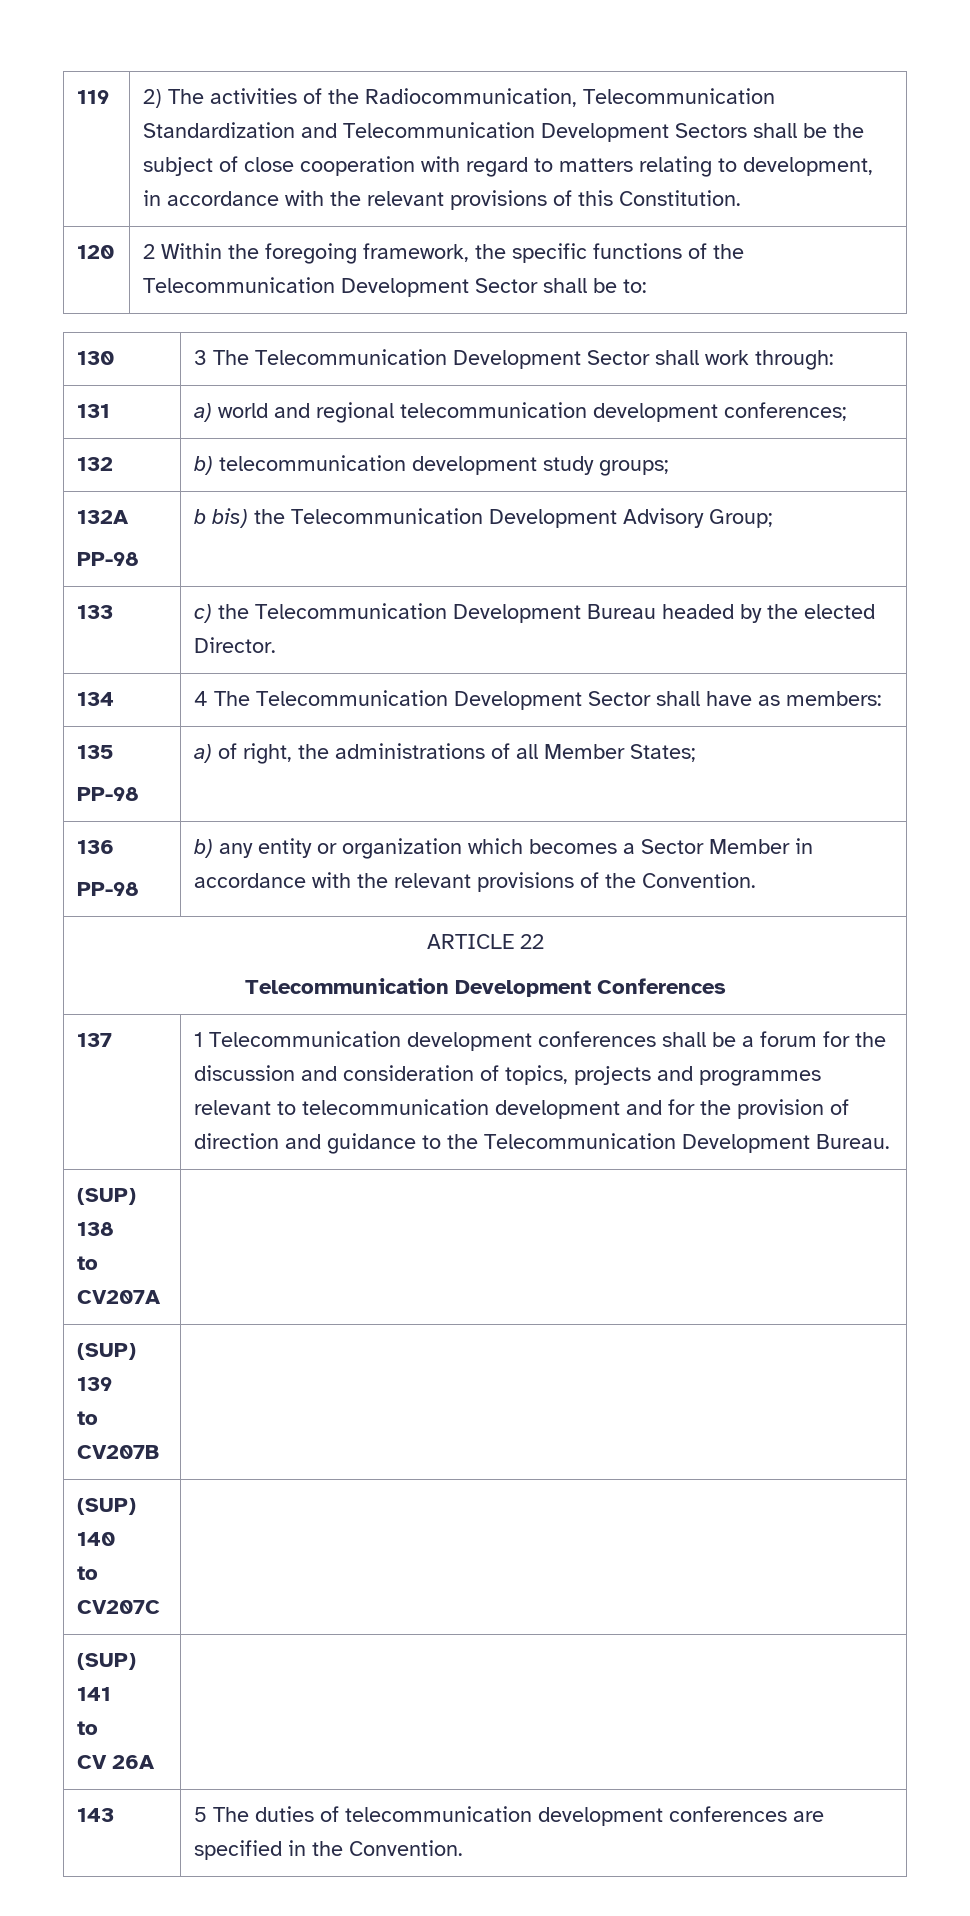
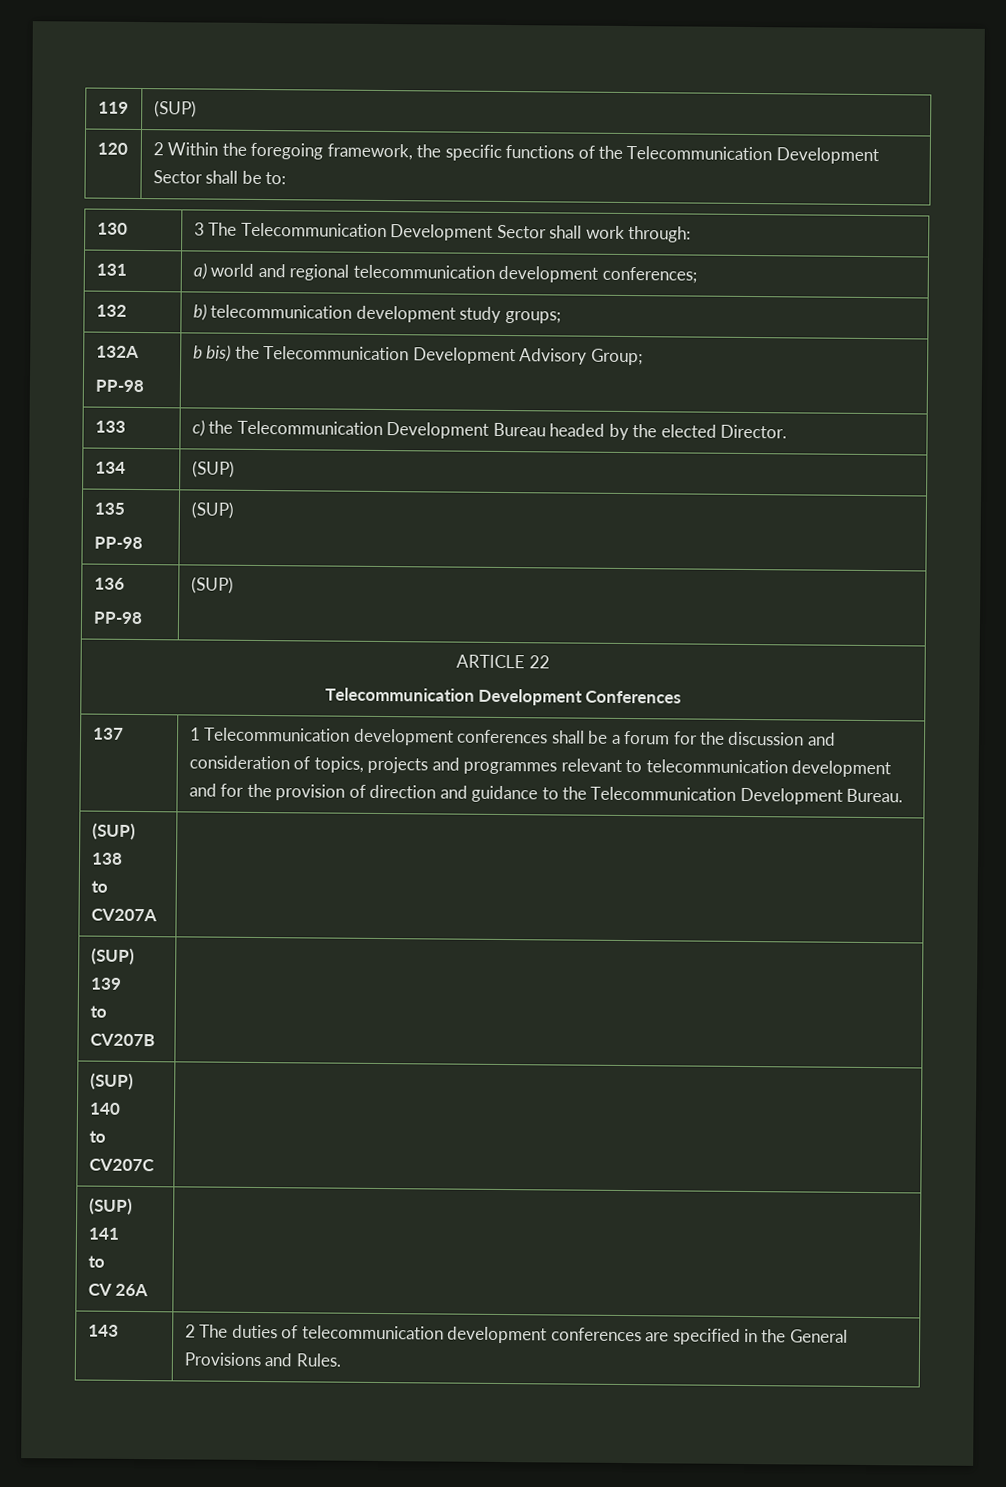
[143,88,776,108] [143,122,865,142] [143,156,874,177] [143,190,742,210] 2) The activities of the Radiocommunication, Telecommunication Standardization and Telecommunication Development Sectors shall be the subject of close cooperation with regard to matters relating to development, in accordance with the relevant provisions of this Constitution. -> [153,100,197,118] (SUP)
[194,690,883,710] [77,745,114,759] [77,787,140,801] [194,743,697,764] [77,840,115,854] [77,882,140,896] [194,838,814,859] [194,872,757,892] 4 The Telecommunication Development Sector shall have as members: // 135 // PP-98 | a) of right, the administrations of all Member States; // 136 // PP-98 | b) any entity or organization which becomes a Sector Member in accordance with the relevant provisions of the Convention. -> [191,460,235,478] [93,502,125,515] [93,536,143,550] [190,501,234,519] [93,577,125,590] [92,611,143,625] [190,576,234,594] (SUP) // 135 // PP-98 | (SUP) // 136 // PP-98 | (SUP)
[194,1807,208,1822] 5 -> [184,1324,196,1338] 2
[349,1840,464,1856] Convention. -> [789,1329,848,1343] [183,1352,341,1367] General Provisions and Rules.

